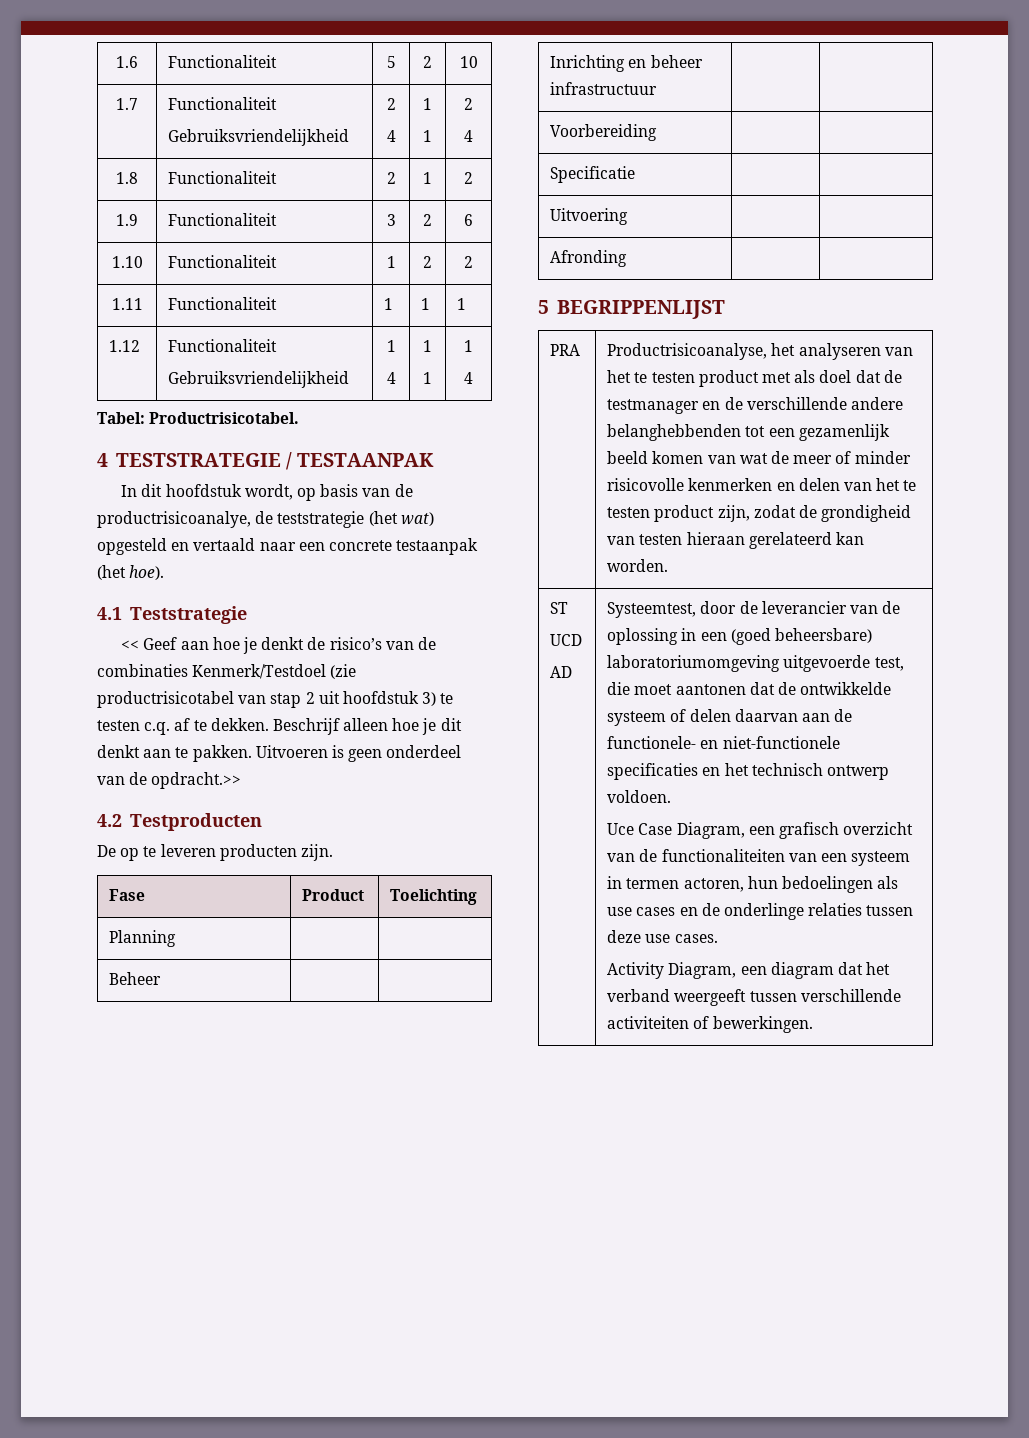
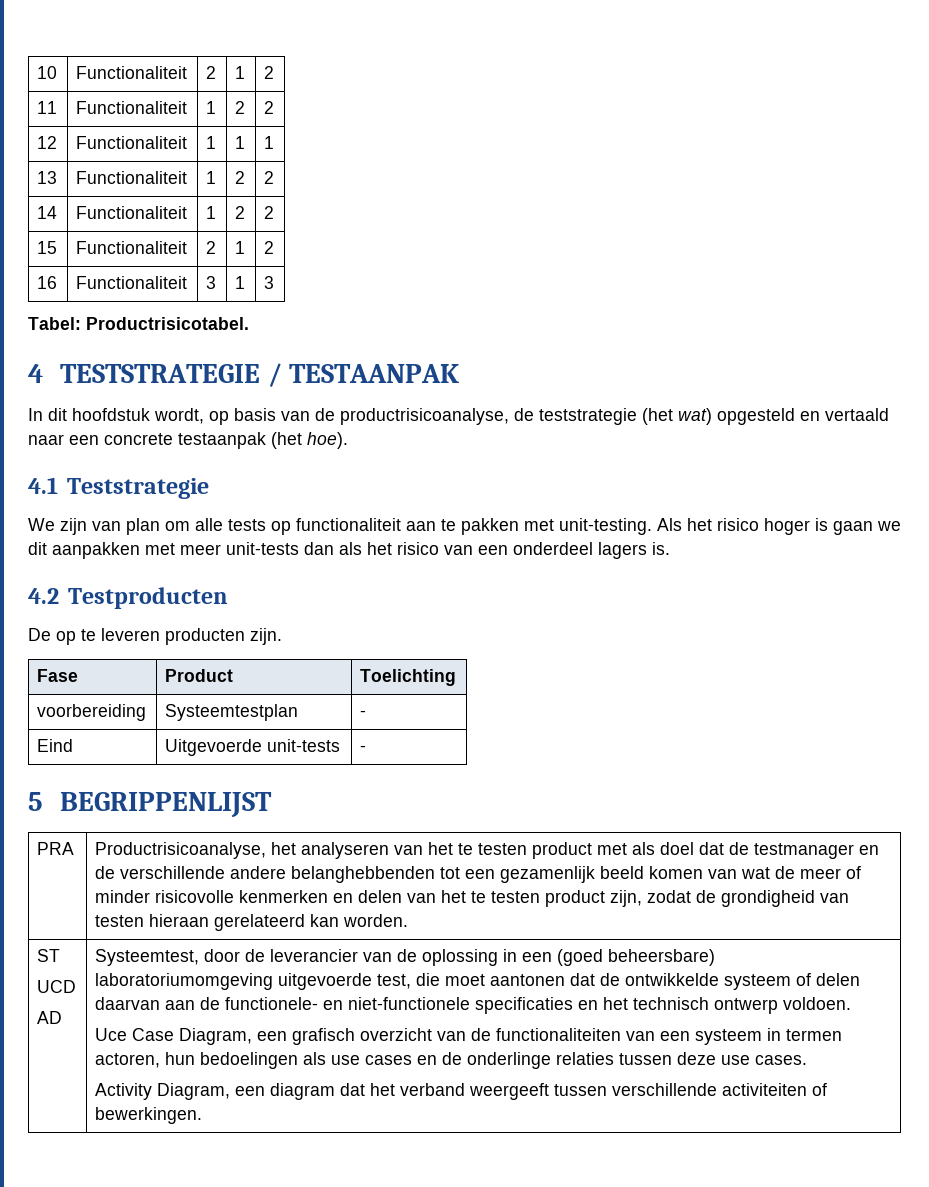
[116,56,138,68] [168,55,278,68] [386,56,396,68] [423,56,432,68] [459,56,478,68] [116,98,138,110] [168,97,278,110] [168,129,350,146] [386,98,396,110] [386,130,396,142] [423,98,432,110] [423,130,432,142] [464,98,473,110] [464,130,473,142] [116,172,138,184] [168,171,278,184] [386,172,396,184] [423,172,432,184] [464,172,473,184] [116,214,138,226] [168,213,278,226] [386,214,396,226] [423,214,432,226] [464,214,473,226] [111,256,143,268] [168,255,278,268] [386,256,396,268] [423,256,432,268] [464,256,473,268] [111,298,143,310] 1.6 | Functionaliteit | 5 | 2 | 10 // 1.7 | Functionaliteit // Gebruiksvriendelijkheid | 2 // 4 | 1 // 1 | 2 // 4 // 1.8 | Functionaliteit | 2 | 1 | 2 // 1.9 | Functionaliteit | 3 | 2 | 6 // 1.10 | Functionaliteit | 1 | 2 | 2 // 1.11 -> [37,66,58,79] [76,66,188,79] [206,66,217,79] [235,66,246,79] [264,66,275,79] [37,101,58,114] [76,101,188,114] [206,101,217,114] [235,101,246,114] [264,101,275,114] [37,136,58,149] 10 | Functionaliteit | 2 | 1 | 2 // 11 | Functionaliteit | 1 | 2 | 2 // 12
[109,340,141,352] [168,339,278,352] [168,371,350,388] [386,340,396,352] [386,372,396,384] [423,340,432,352] [423,372,432,384] [464,340,473,352] [464,372,473,384] 1.12 | Functionaliteit // Gebruiksvriendelijkheid | 1 // 4 | 1 // 1 | 1 // 4 -> [37,171,58,184] [76,171,188,184] [206,171,217,184] [235,171,246,184] [264,171,275,184] [37,206,58,219] [76,206,188,219] [206,206,217,219] [235,206,246,219] [264,206,275,219] [37,241,58,254] [76,241,188,254] [206,241,217,254] [235,241,246,254] [264,241,275,254] [37,276,58,289] [76,276,188,289] [206,276,217,289] [235,276,246,289] [264,276,275,289] 13 | Functionaliteit | 1 | 2 | 2 // 14 | Functionaliteit | 1 | 2 | 2 // 15 | Functionaliteit | 2 | 1 | 2 // 16 | Functionaliteit | 3 | 1 | 3
[97,511,251,528] productrisicoanalye, -> [340,408,509,425] productrisicoanalyse,
[121,637,436,654] [97,664,357,679] [97,691,454,708] [97,718,462,735] [97,745,462,762] [97,772,242,789] << Geef aan hoe je denkt de risico’s van de combinaties Kenmerk/Testdoel (zie productrisicotabel van stap 2 uit hoofdstuk 3) te testen c.q. af te dekken. Beschrijf alleen hoe je dit denkt aan te pakken. Uitvoeren is geen onderdeel van de opdracht.>> -> [28,518,901,535] [28,542,670,559] We zijn van plan om alle tests op functionaliteit aan te pakken met unit-testing. Als het risico hoger is gaan we dit aanpakken met meer unit-tests dan als het risico van een onderdeel lagers is.
[109,930,177,947] [109,972,162,985] [550,55,703,72] [550,82,658,95] [550,124,658,141] [550,166,636,183] [550,208,629,225] [550,250,628,267] Planning | | // Beheer | | // Inrichting en beheer infrastructuur | | // Voorbereiding | | // Specificatie | | // Uitvoering | | // Afronding | | -> [37,704,147,721] [165,704,299,721] [360,710,367,717] [37,739,74,752] [165,739,341,756] [360,745,367,752] voorbereiding | Systeemtestplan | - // Eind | Uitgevoerde unit-tests | -

